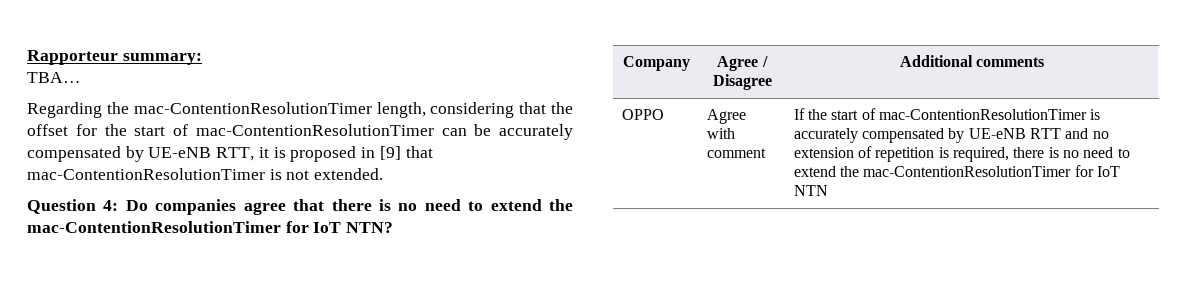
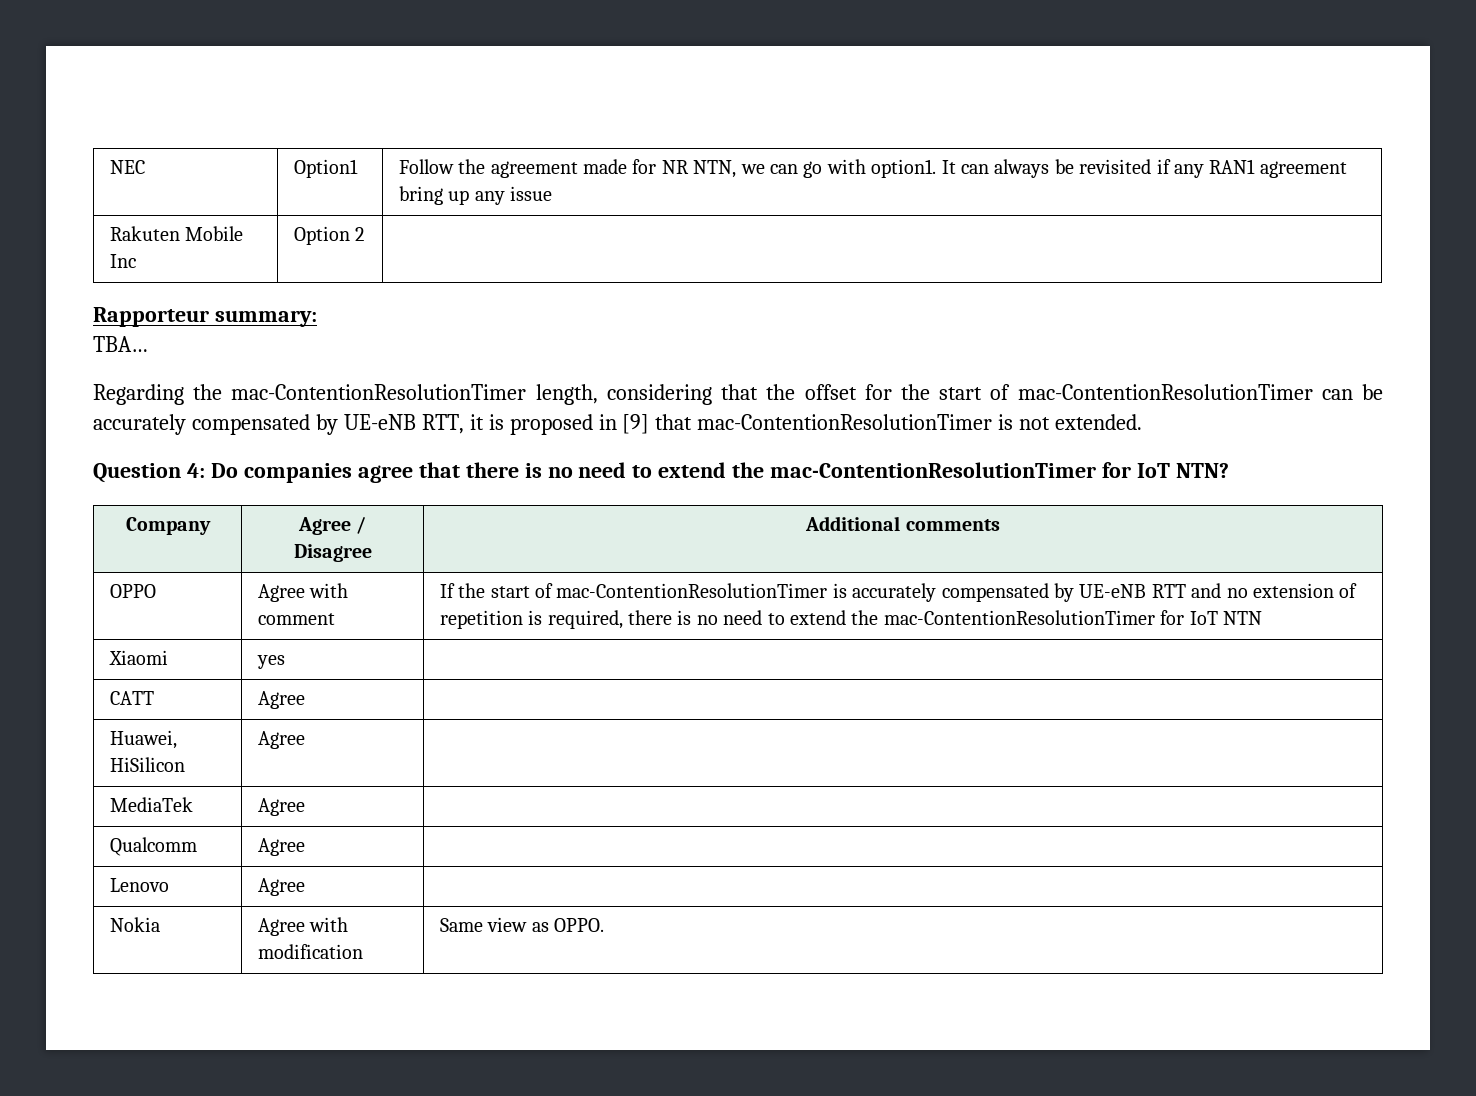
(27, 57) none -> [109,160,145,174] [293,159,358,178] [398,159,1347,178] [398,186,552,205] [109,226,244,241] [109,254,136,268] [293,226,365,245] NEC | Option1 | Follow the agreement made for NR NTN, we can go with option1. It can always be revisited if any RAN1 agreement bring up any issue // Rakuten Mobile Inc | Option 2 | //
(828, 190) none -> [108,650,168,665] [256,655,285,669] [109,691,154,705] [257,691,305,709] [109,730,177,749] [109,757,185,772] [257,731,305,749] [109,797,193,812] [257,798,305,816] [109,837,197,856] [257,838,305,856] [109,878,169,892] [257,878,305,896] [109,917,160,932] [257,917,349,936] [257,944,363,959] [439,917,604,932] // Xiaomi | yes | // CATT | Agree | // Huawei, HiSilicon | Agree | // MediaTek | Agree | // Qualcomm | Agree | // Lenovo | Agree | // Nokia | Agree with modification | Same view as OPPO.

